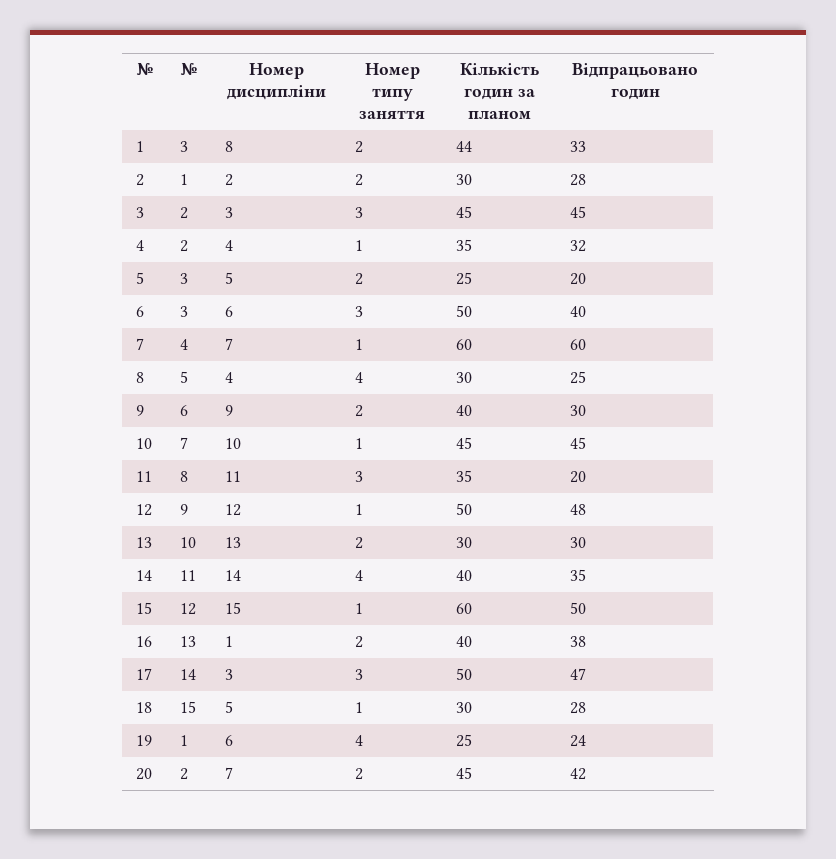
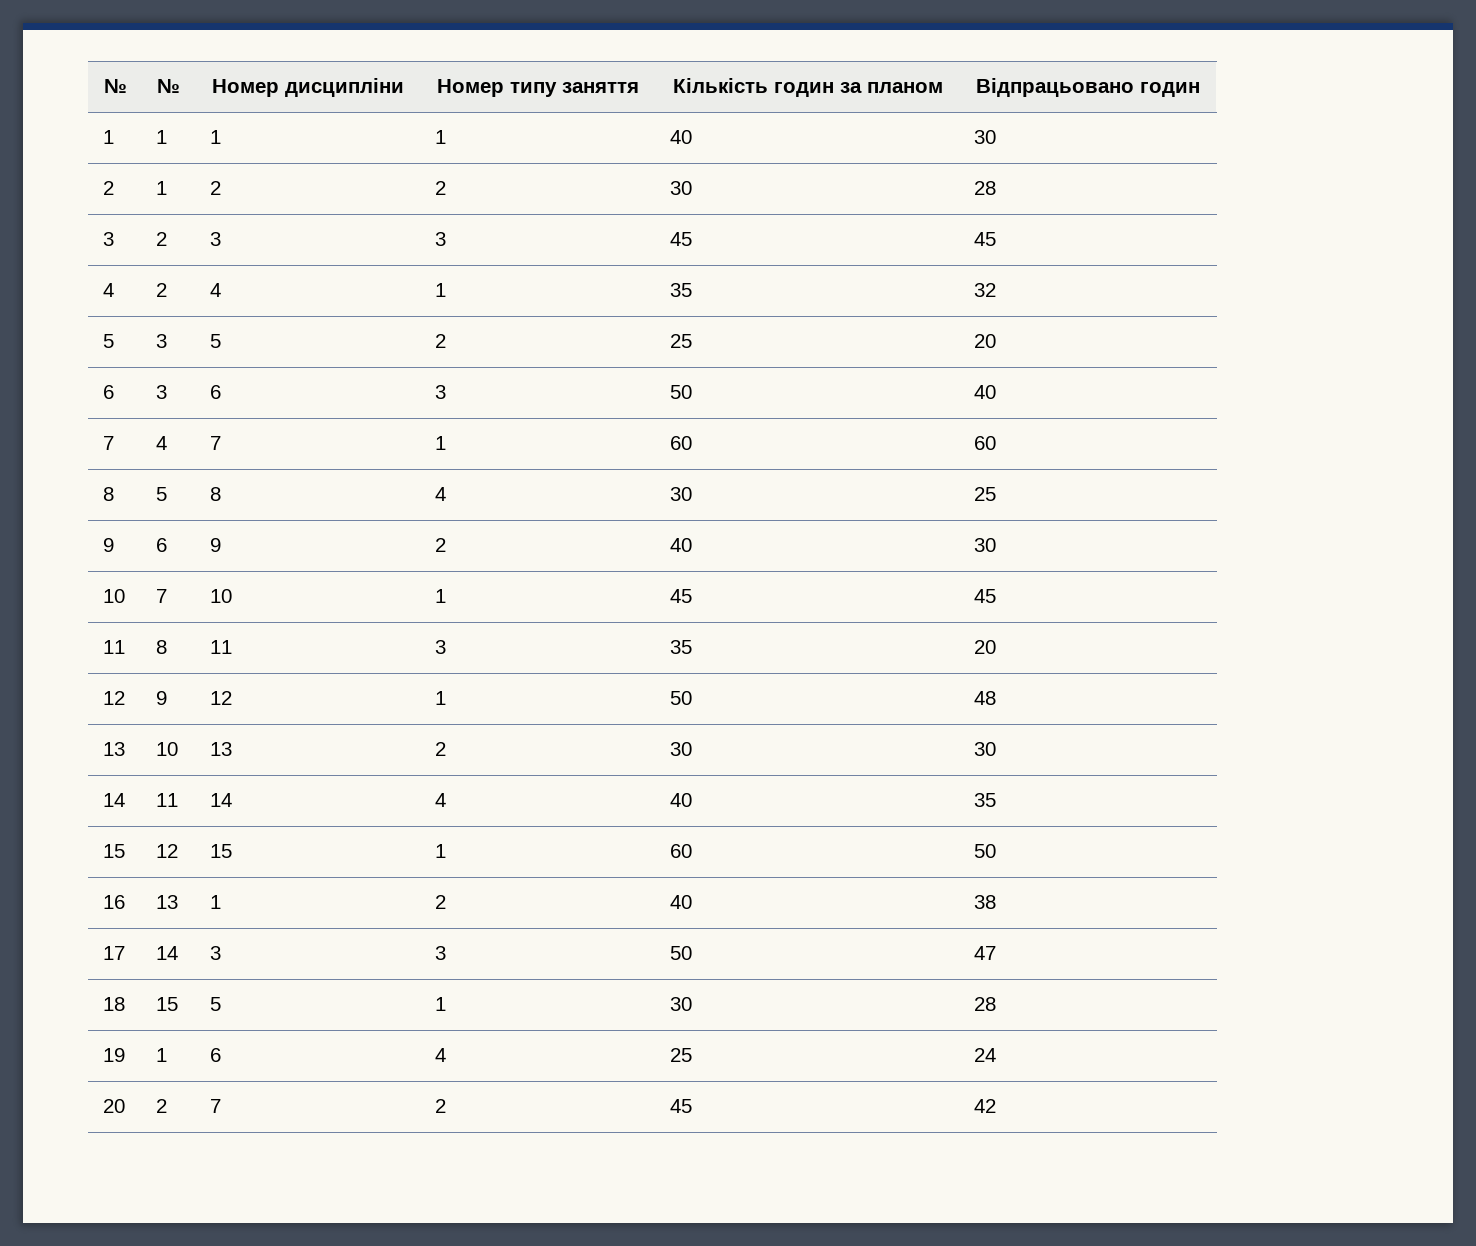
[179,141,188,152] [224,141,233,152] [354,141,363,153] [455,141,472,152] [569,141,586,152] 3 | 8 | 2 | 44 | 33 -> [155,130,167,144] [209,130,221,144] [434,130,446,144] [669,130,692,144] [973,130,996,144] 1 | 1 | 1 | 40 | 30
[224,372,233,383] 4 -> [209,487,221,501] 8

